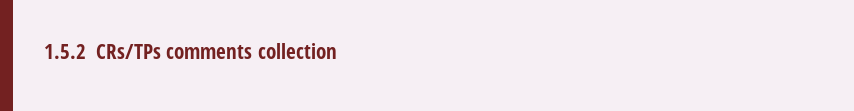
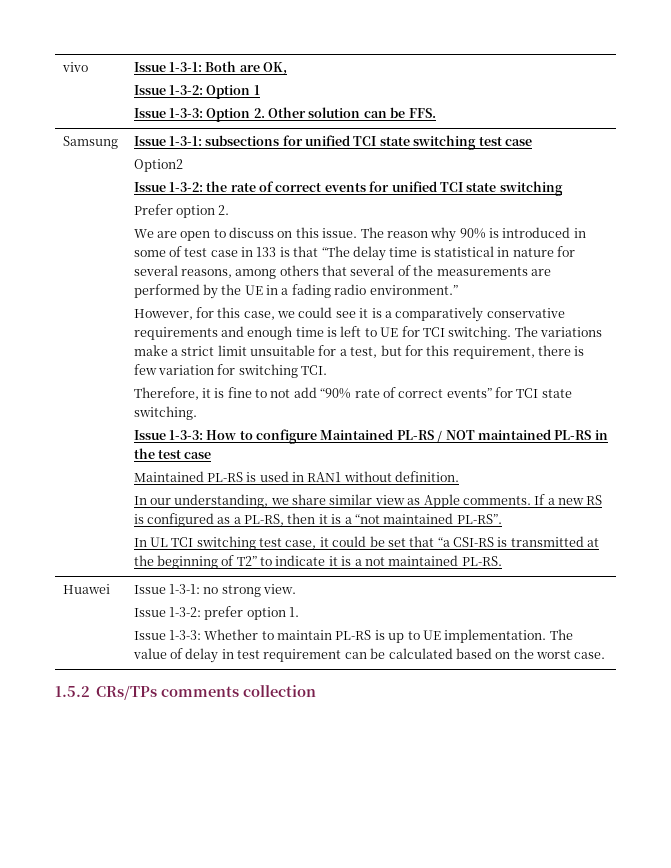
(44, 51) none -> [61,62,88,72] [133,61,288,75] [133,85,260,99] [133,107,436,122] [62,136,118,149] [133,135,532,150] [133,159,183,172] [133,181,563,196] [133,204,230,218] [133,227,586,242] [133,246,576,261] [133,265,551,279] [133,284,458,299] [133,307,565,322] [133,326,603,340] [133,345,585,359] [133,364,328,378] [133,387,572,400] [133,406,197,420] [133,429,608,444] [133,448,212,459] [133,471,460,482] [133,494,603,508] [133,513,502,527] [133,536,600,550] [133,555,502,569] [62,584,110,594] [133,584,297,597] [133,606,300,620] [133,629,573,643] [132,648,606,663] vivo | Issue 1-3-1: Both are OK, // Issue 1-3-2: Option 1 // Issue 1-3-3: Option 2. Other solution can be FFS. // Samsung | Issue 1-3-1: subsections for unified TCI state switching test case // Option2 // Issue 1-3-2: the rate of correct events for unified TCI state switching // Prefer option 2. // We are open to discuss on this issue. The reason why 90% is introduced in some of test case in 133 is that “The delay time is statistical in nature for several reasons, among others that several of the measurements are performed by the UE in a fading radio environment.” // However, for this case, we could see it is a comparatively conservative requirements and enough time is left to UE for TCI switching. The variations make a strict limit unsuitable for a test, but for this requirement, there is few variation for switching TCI. // Therefore, it is fine to not add “90% rate of correct events” for TCI state switching. // Issue 1-3-3: How to configure Maintained PL-RS / NOT maintained PL-RS in the test case // Maintained PL-RS is used in RAN1 without definition. // In our understanding, we share similar view as Apple comments. If a new RS is configured as a PL-RS, then it is a “not maintained PL-RS”. // In UL TCI switching test case, it could be set that “a CSI-RS is transmitted at the beginning of T2” to indicate it is a not maintained PL-RS. // Huawei | Issue 1-3-1: no strong view. // Issue 1-3-2: prefer option 1. // Issue 1-3-3: Whether to maintain PL-RS is up to UE implementation. The value of delay in test requirement can be calculated based on the worst case. //

